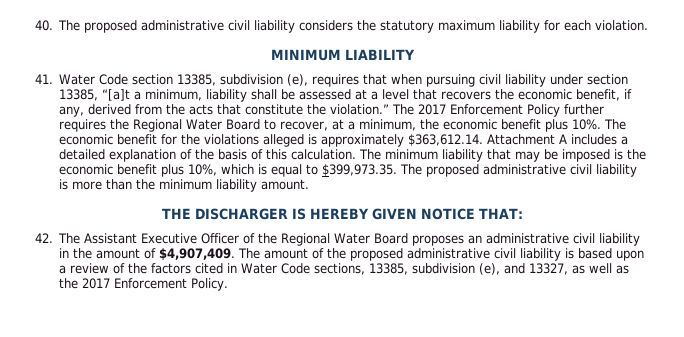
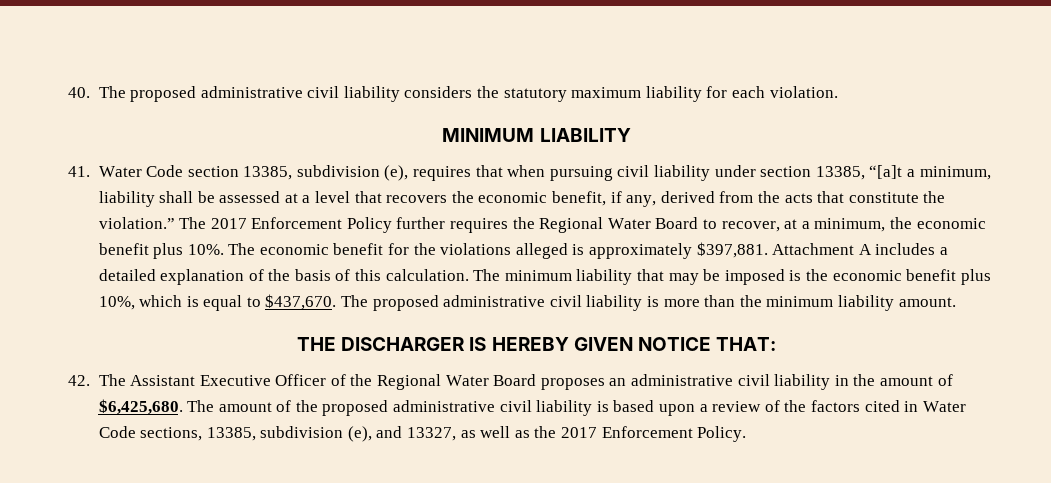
[408,134,484,146] $363,612.14. -> [696,242,768,258] $397,881.
[322,164,398,176] $399,973.35. -> [265,294,337,310] $437,670.
[159,248,236,260] $4,907,409. -> [98,399,183,415] $6,425,680.

